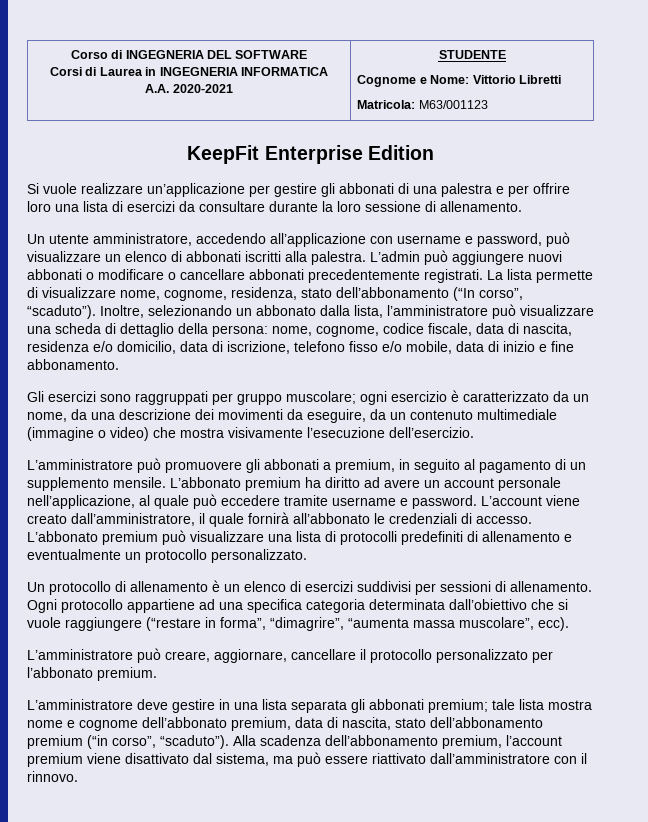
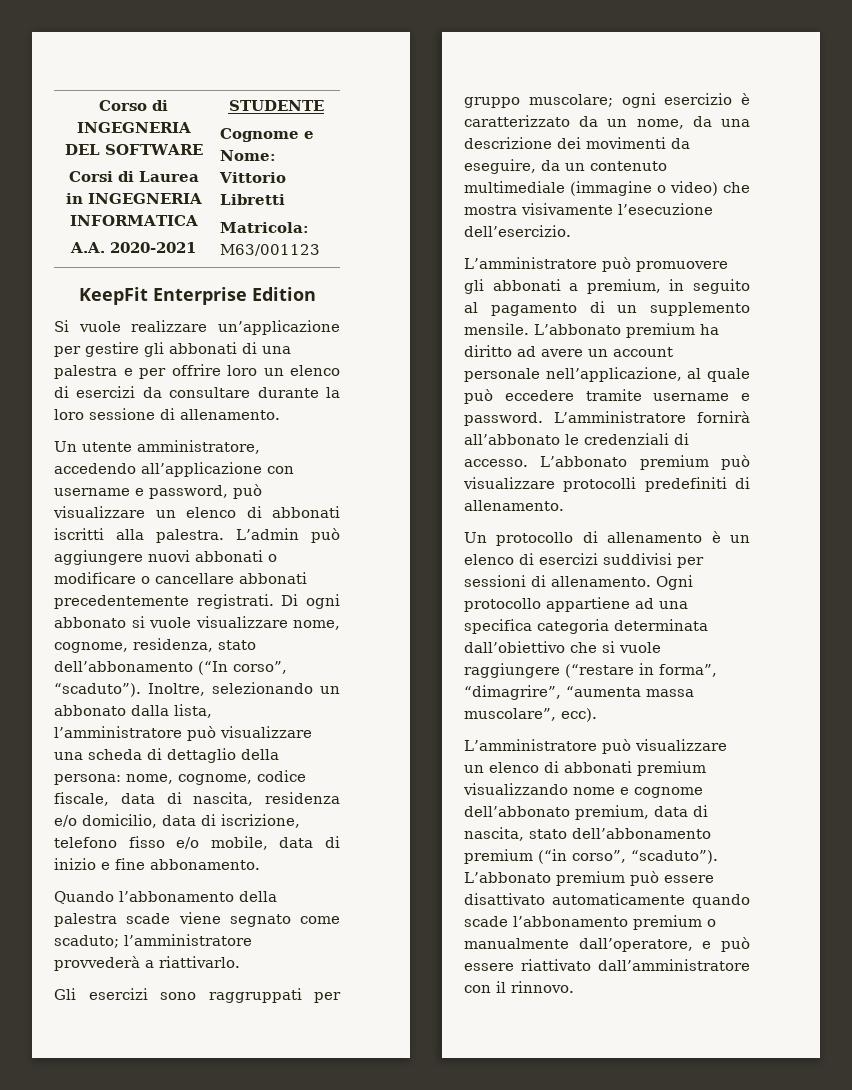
[55,201,108,212] una lista -> [263,365,340,376] un elenco
[487,269,593,283] [27,287,38,298] La lista permette di -> [281,594,340,609] [54,616,191,628] Di ogni abbonato si vuole
(119, 364) none -> [54,891,277,904] [54,912,340,927] [54,934,252,948] [54,956,240,971] // Quando l’abbonamento della palestra scade viene segnato come scaduto; l’amministratore provvederà a riattivarlo.
[481,495,580,506] [27,513,244,527] L’account viene creato dall’amministratore, il quale -> [553,411,687,423] L’amministratore
[268,531,572,545] [27,549,307,563] una lista di protocolli predefiniti di allenamento e eventualmente un protocollo personalizzato. -> [563,477,750,492] [464,500,564,511] protocolli predefiniti di allenamento.
[165,649,553,663] [27,667,157,681] [27,699,592,713] creare, aggiornare, cancellare il protocollo personalizzato per l’abbonato premium. // L’amministratore deve gestire in una lista separata gli abbonati premium; tale lista mostra -> [634,739,727,751] [464,761,706,776] [463,783,568,795] visualizzare un elenco di abbonati premium visualizzando
[233,735,562,749] [27,753,293,767] Alla scadenza dell’abbonamento premium, l’account premium viene disattivato dal sistema, ma -> [464,871,714,886] [464,893,750,908] [464,915,716,930] [464,938,712,952] L’abbonato premium può essere disattivato automaticamente quando scade l’abbonamento premium o manualmente dall’operatore, e

